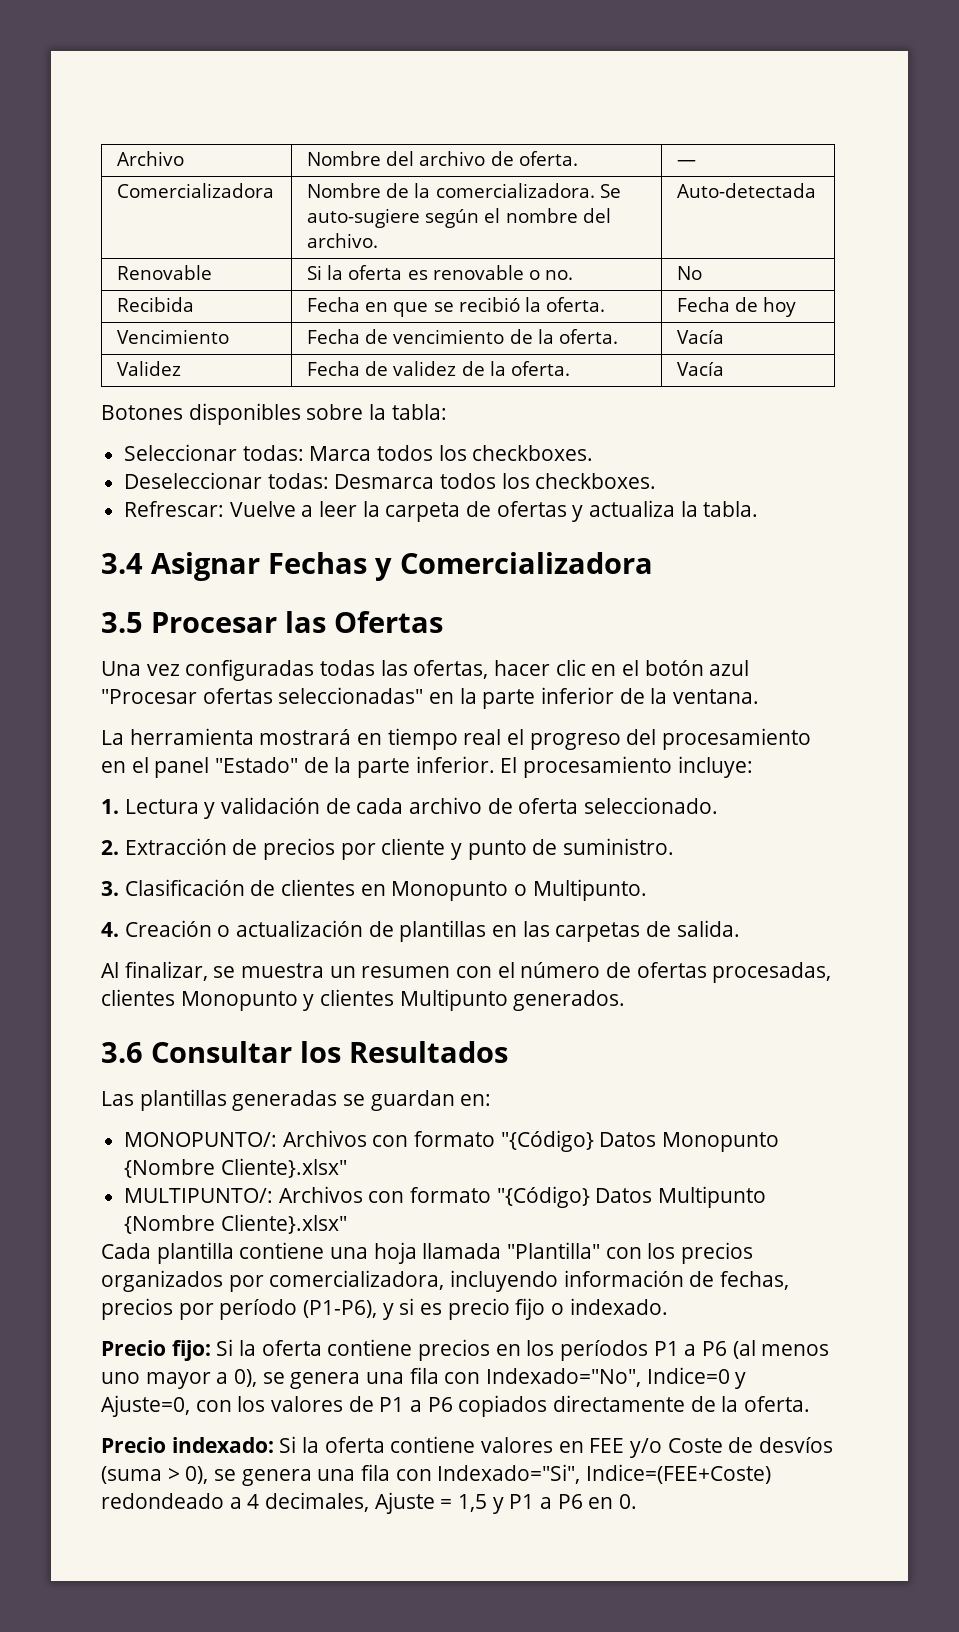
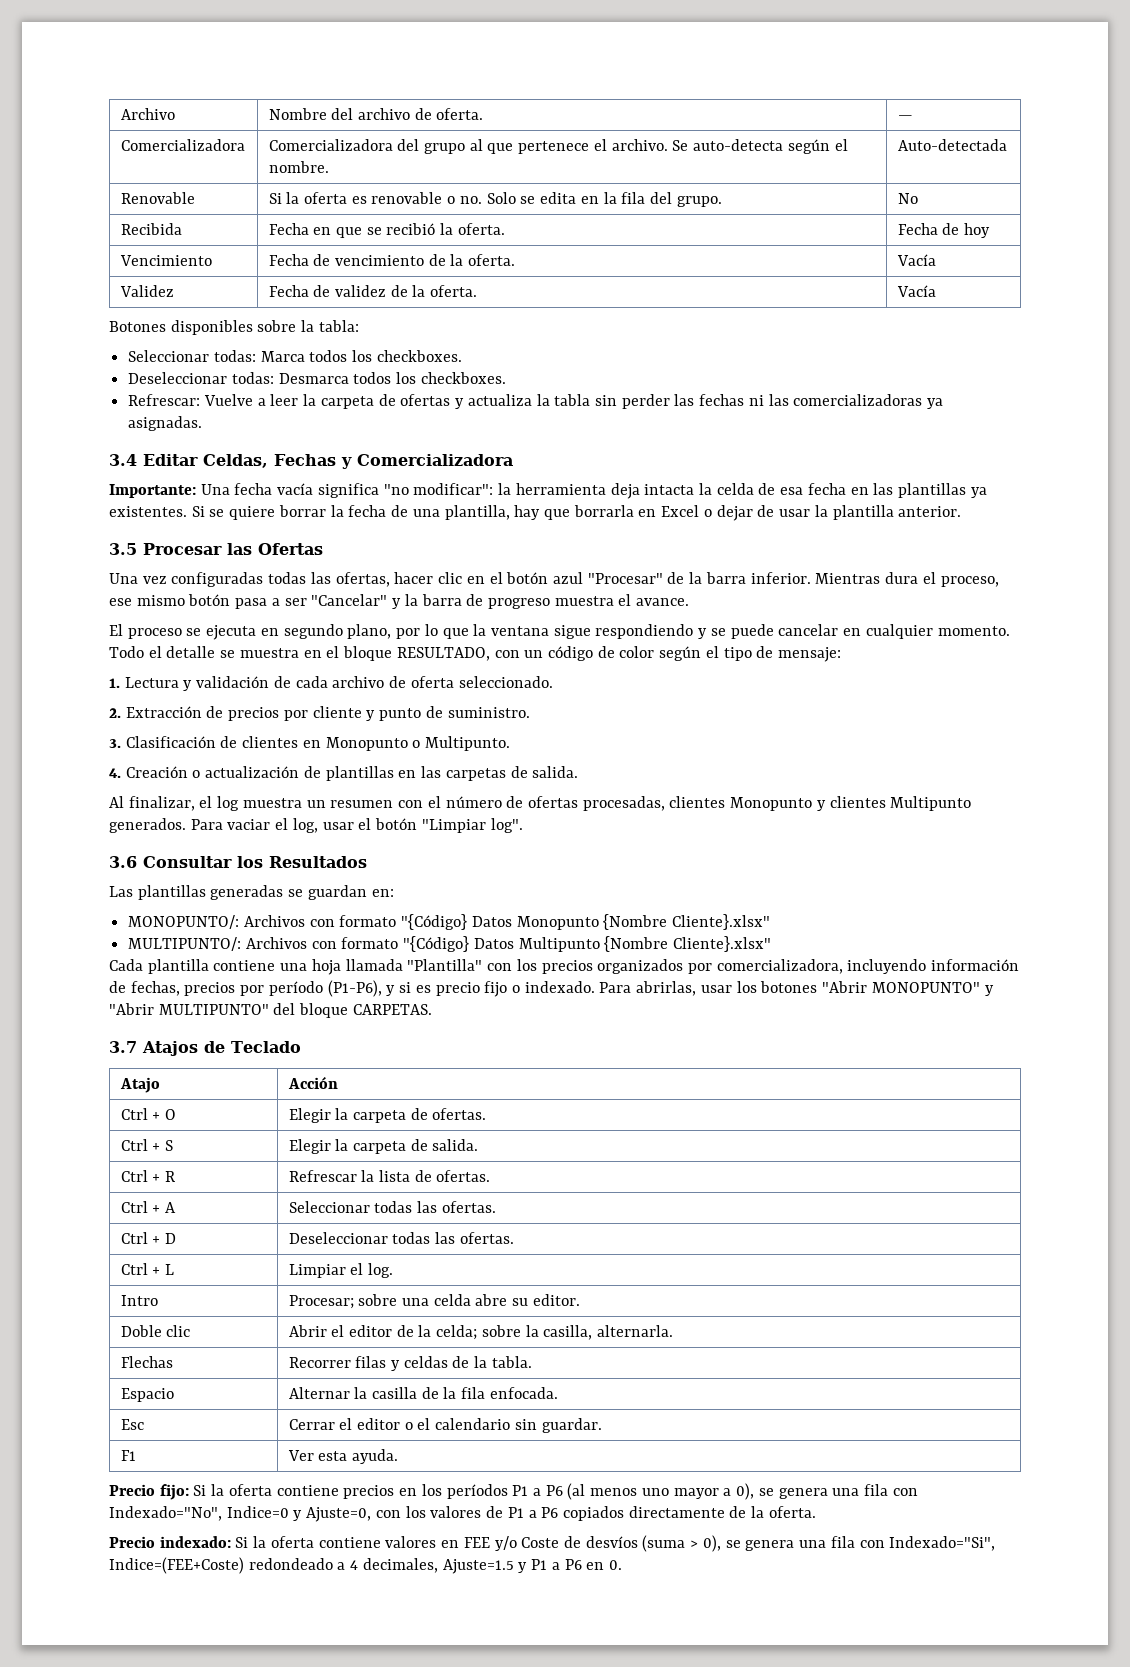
[307,183,621,198] [307,208,611,228] [307,233,379,248] Nombre de la comercializadora. Se auto-sugiere según el nombre del archivo. -> [268,139,848,154] [268,161,329,173] Comercializadora del grupo al que pertenece el archivo. Se auto-detecta según el nombre.
(573, 275) none -> [486,192,722,207] Solo se edita en la fila del grupo.
[703,501,759,517] tabla. -> [554,394,944,409] [128,416,203,431] tabla sin perder las fechas ni las comercializadoras ya asignadas.
[151,552,260,581] Asignar -> [143,454,268,468] Editar Celdas,
(653, 563) none -> [109,483,987,499] [109,505,962,521] // Importante: Una fecha vacía significa "no modificar": la herramienta deja intacta la celda de esa fecha en las plantillas ya existentes. Si se quiere borrar la fecha de una plantilla, hay que borrarla en Excel o dejar de usar la plantilla anterior.
[101,687,760,709] [101,728,812,750] [101,756,753,778] "Procesar ofertas seleccionadas" en la parte inferior de la ventana. // La herramienta mostrará en tiempo real el progreso del procesamiento en el panel "Estado" de la parte inferior. El procesamiento incluye: -> [587,572,999,587] [109,594,690,609] [109,624,1010,640] [109,646,842,662] "Procesar" de la barra inferior. Mientras dura el proceso, ese mismo botón pasa a ser "Cancelar" y la barra de progreso muestra el avance. // El proceso se ejecuta en segundo plano, por lo que la ventana sigue respondiendo y se puede cancelar en cualquier momento. Todo el detalle se muestra en el bloque RESULTADO, con un código de color según el tipo de mensaje:
[213,966,236,978] se -> [199,796,240,811] el log
(626, 1000) none -> [190,818,523,833] Para vaciar el log, usar el botón "Limpiar log".
(668, 1306) none -> [599,981,994,996] [109,1003,432,1018] [109,1041,301,1056] [119,1077,160,1093] [287,1076,338,1089] [120,1108,177,1120] [288,1108,487,1123] [120,1139,174,1151] [288,1139,479,1154] [120,1170,176,1182] [288,1170,491,1182] [120,1201,177,1213] [288,1201,496,1213] [120,1232,177,1244] [288,1232,514,1244] [120,1263,175,1275] [288,1263,394,1278] [120,1295,158,1306] [288,1294,580,1309] [120,1325,191,1337] [288,1325,674,1340] [120,1356,173,1368] [288,1356,532,1371] [120,1388,174,1402] [288,1387,558,1399] [120,1419,144,1430] [288,1418,602,1433] [120,1450,136,1461] [287,1449,399,1464] Para abrirlas, usar los botones "Abrir MONOPUNTO" y "Abrir MULTIPUNTO" del bloque CARPETAS. // 3.7 Atajos de Teclado // Atajo | Acción // Ctrl + O | Elegir la carpeta de ofertas. // Ctrl + S | Elegir la carpeta de salida. // Ctrl + R | Refrescar la lista de ofertas. // Ctrl + A | Seleccionar todas las ofertas. // Ctrl + D | Deseleccionar todas las ofertas. // Ctrl + L | Limpiar el log. // Intro | Procesar; sobre una celda abre su editor. // Doble clic | Abrir el editor de la celda; sobre la casilla, alternarla. // Flechas | Recorrer filas y celdas de la tabla. // Espacio | Alternar la casilla de la fila enfocada. // Esc | Cerrar el editor o el calendario sin guardar. // F1 | Ver esta ayuda.
[374,1492,488,1514] Ajuste = 1,5 -> [442,1559,514,1574] Ajuste=1.5

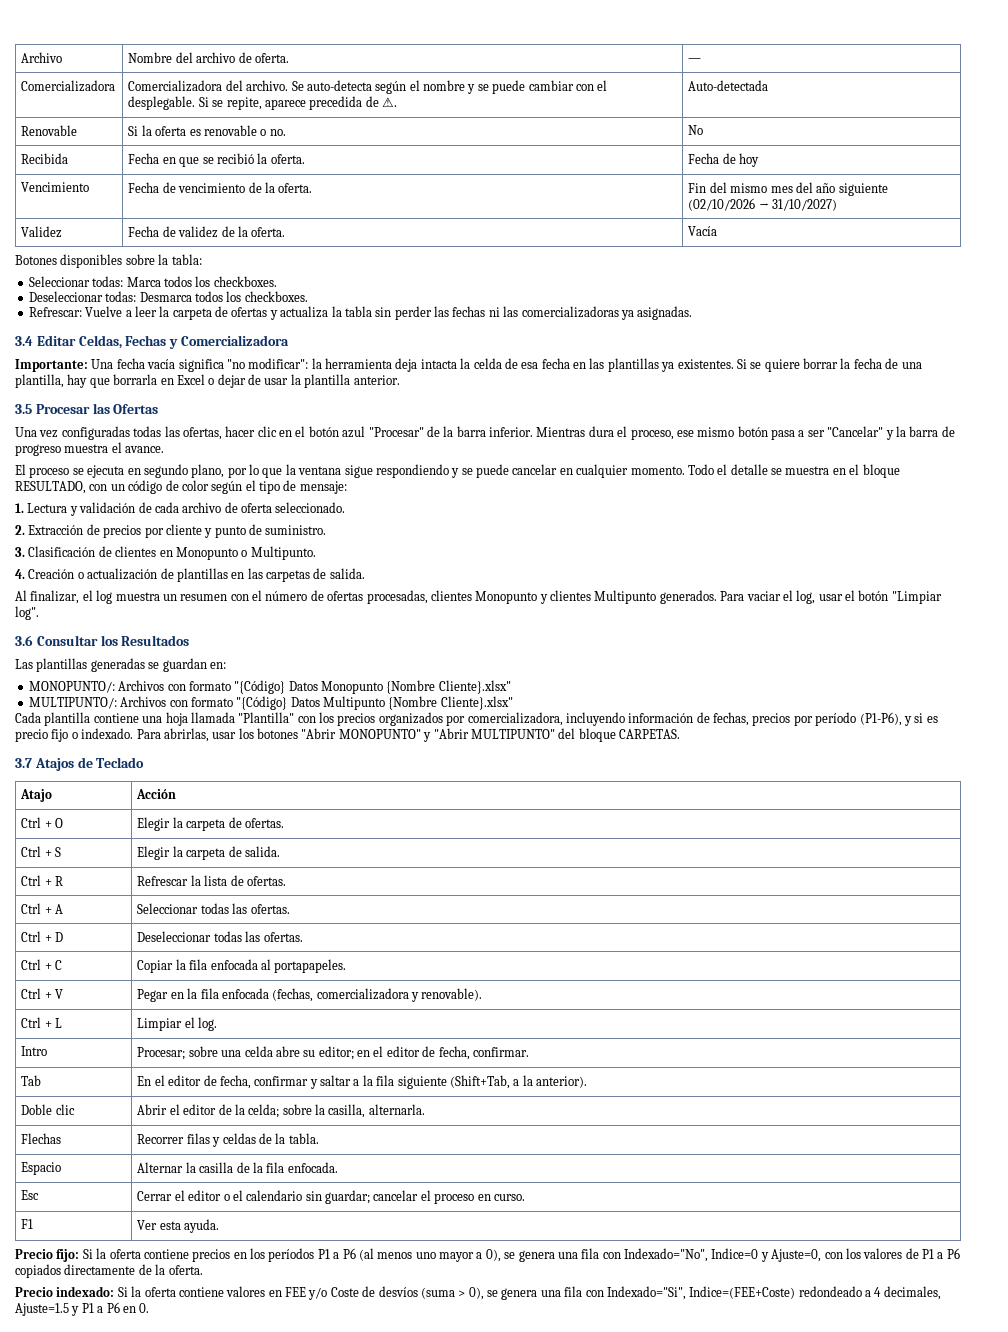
[424,139,607,154] grupo al que pertenece el -> (243, 85) none
[268,161,329,173] nombre. -> [422,80,608,94] [128,96,397,110] nombre y se puede cambiar con el desplegable. Si se repite, aparece precedida de ⚠.
[486,192,722,207] Solo se edita en la fila del grupo. -> (286, 132) none
[896,254,936,266] Vacía -> [688,182,888,196] [688,198,838,211] Fin del mismo mes del año siguiente (02/10/2026 → 31/10/2027)
(514, 1238) none -> [21,959,63,970] [137,959,347,973] [21,988,64,999] [137,988,483,1002] // Ctrl + C | Copiar la fila enfocada al portapapeles. // Ctrl + V | Pegar en la fila enfocada (fechas, comercializadora y renovable).
[532,1294,580,1306] editor. -> [318,1046,529,1060] [21,1075,42,1086] [137,1075,587,1089] editor; en el editor de fecha, confirmar. // Tab | En el editor de fecha, confirmar y saltar a la fila siguiente (Shift+Tab, a la anterior).
[541,1418,602,1433] guardar. -> [324,1190,525,1204] guardar; cancelar el proceso en curso.

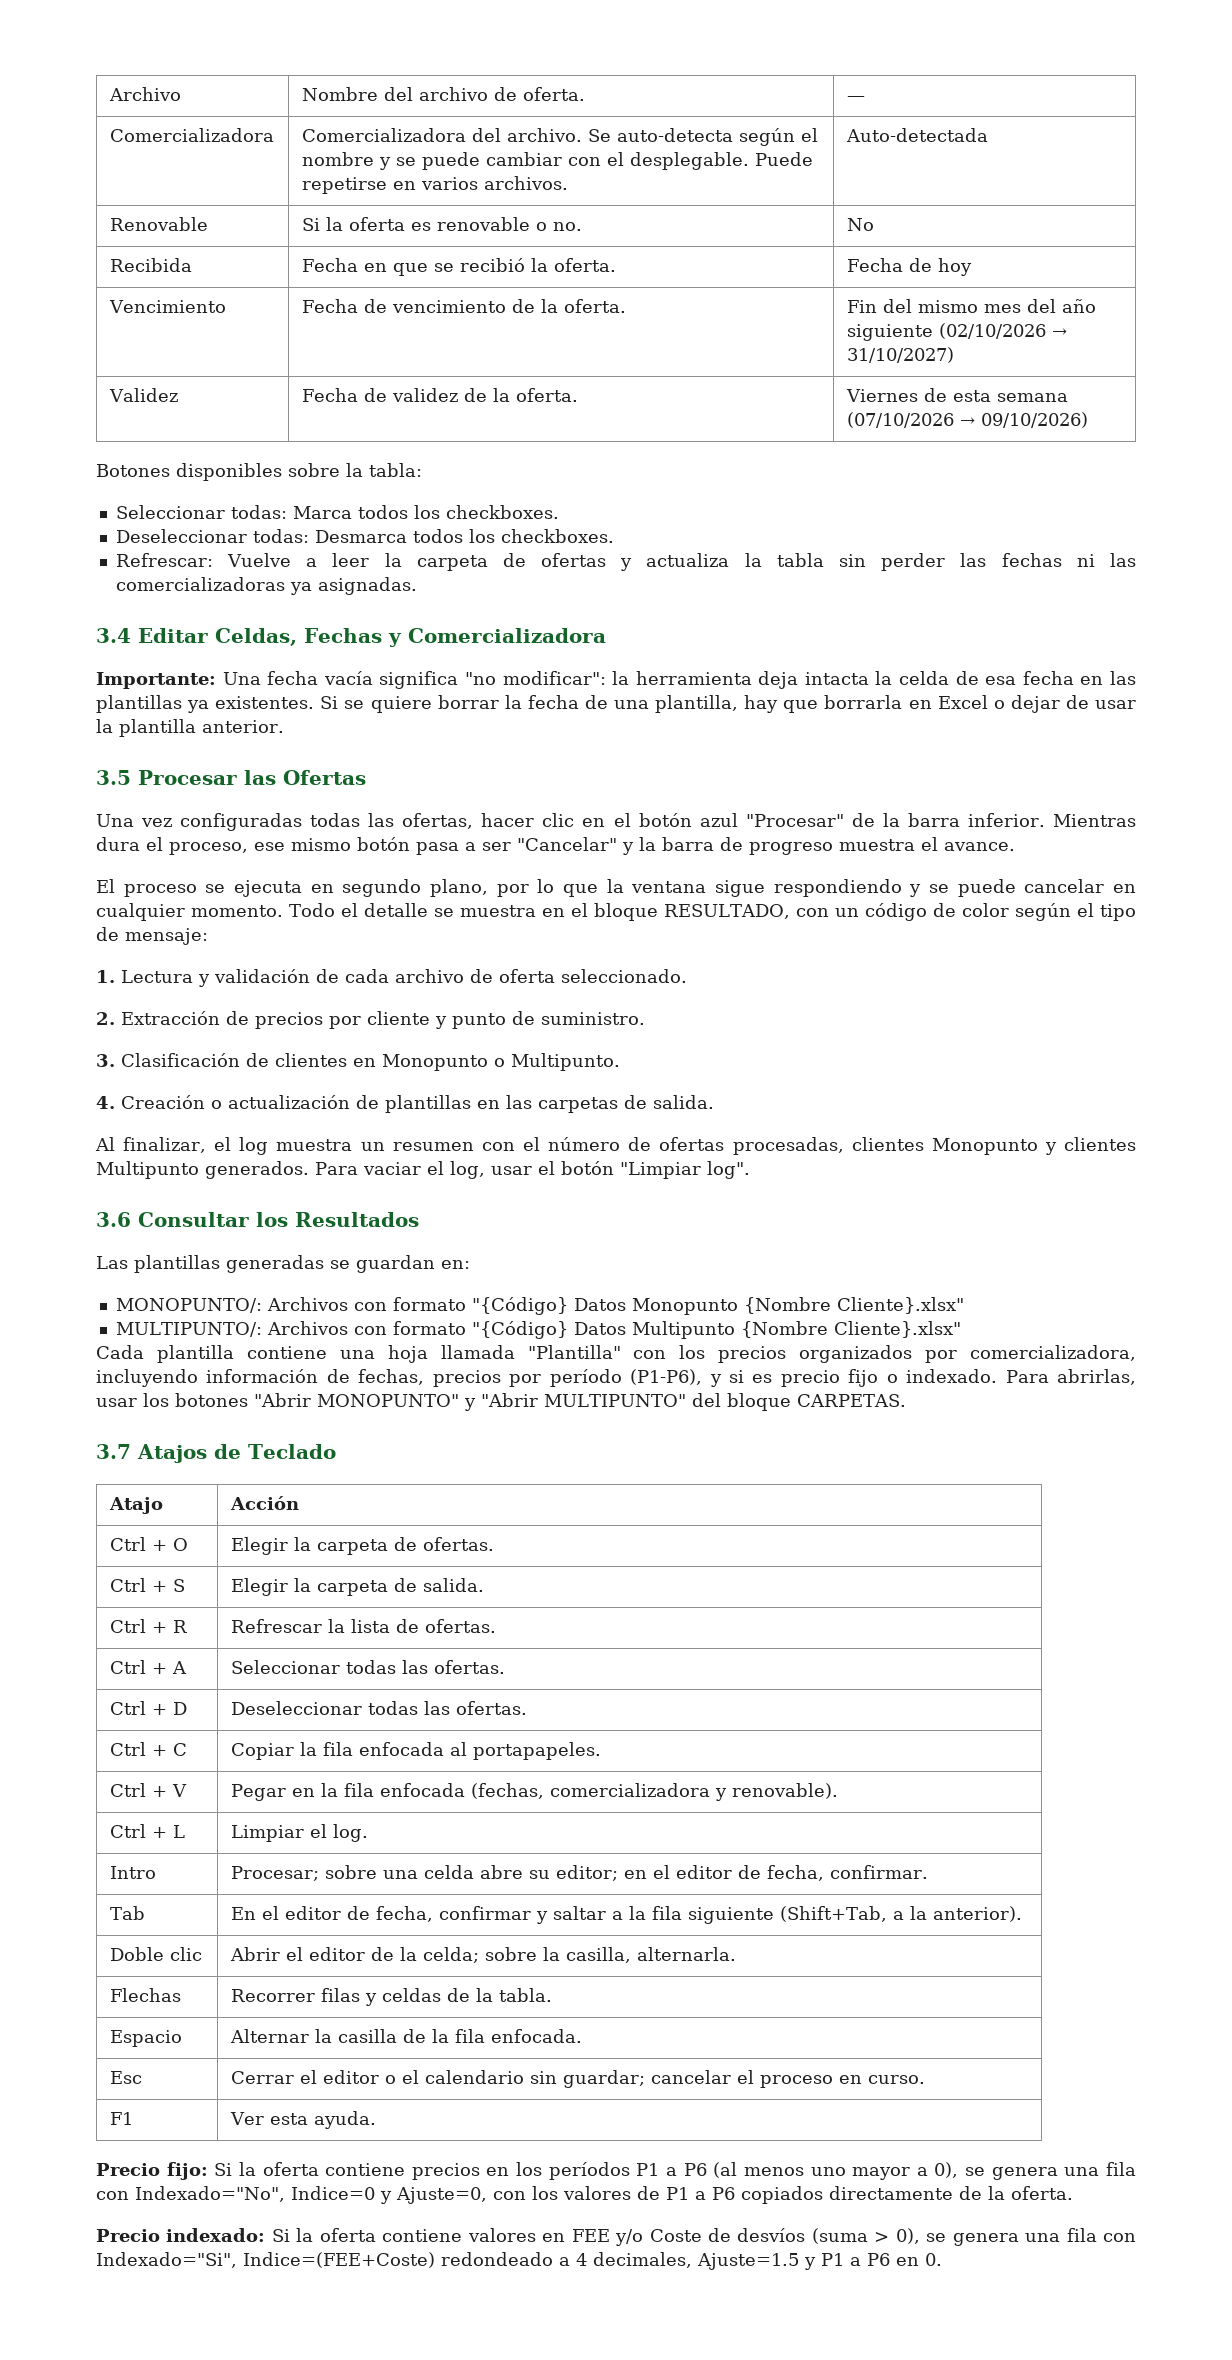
[198,96,397,110] Si se repite, aparece precedida de ⚠. -> [754,152,813,166] [301,176,568,194] Puede repetirse en varios archivos.
[688,226,718,236] Vacía -> [845,388,1068,402] [846,412,1088,428] Viernes de esta semana (07/10/2026 → 09/10/2026)

